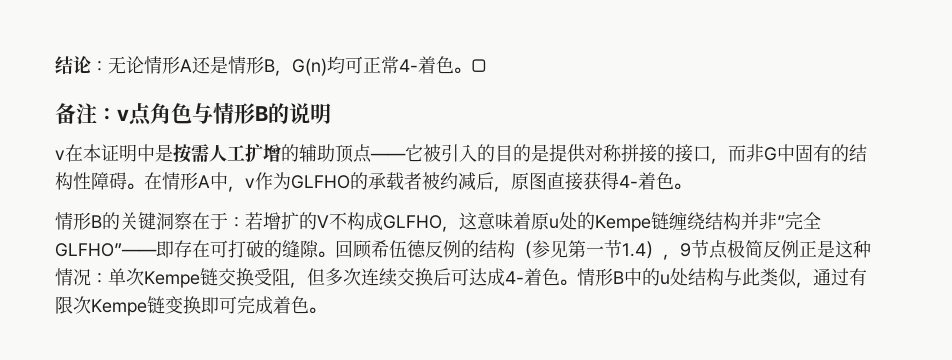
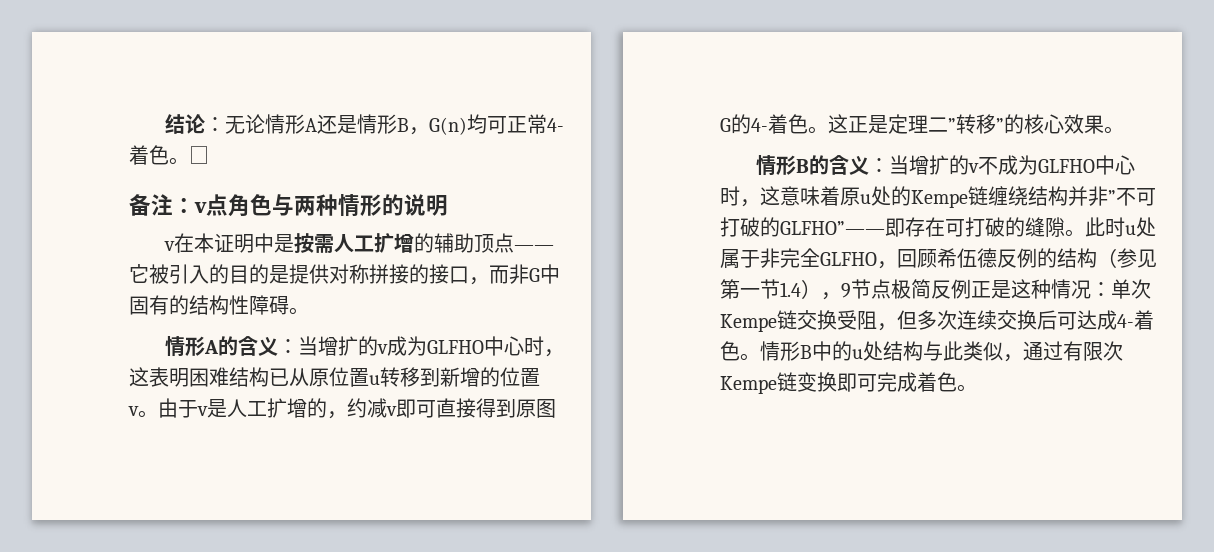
[213,103,268,124] 情形B -> [294,194,382,217] 两种情形
[144,172,691,192] [55,212,442,230] 在情形A中，v作为GLFHO的承载者被约减后，原图直接获得4-着色。 // 情形B的关键洞察在于：若增扩的V不构成GLFHO -> [165,336,565,357] [129,367,540,387] [128,398,556,419] [720,114,1124,134] [756,155,1136,176] [720,186,740,206] // 情形A的含义：当增扩的v成为GLFHO中心时，这表明困难结构已从原位置u转移到新增的位置v。由于v是人工扩增的，约减v即可直接得到原图G的4-着色。这正是定理二”转移”的核心效果。 // 情形B的含义：当增扩的v不成为GLFHO中心时
[785,211,821,230] 完全 -> [1116,188,1156,206] [720,217,780,237] 不可打破的
(335, 254) none -> [1085,217,1156,237] [720,248,897,269] 此时u处属于非完全GLFHO，

